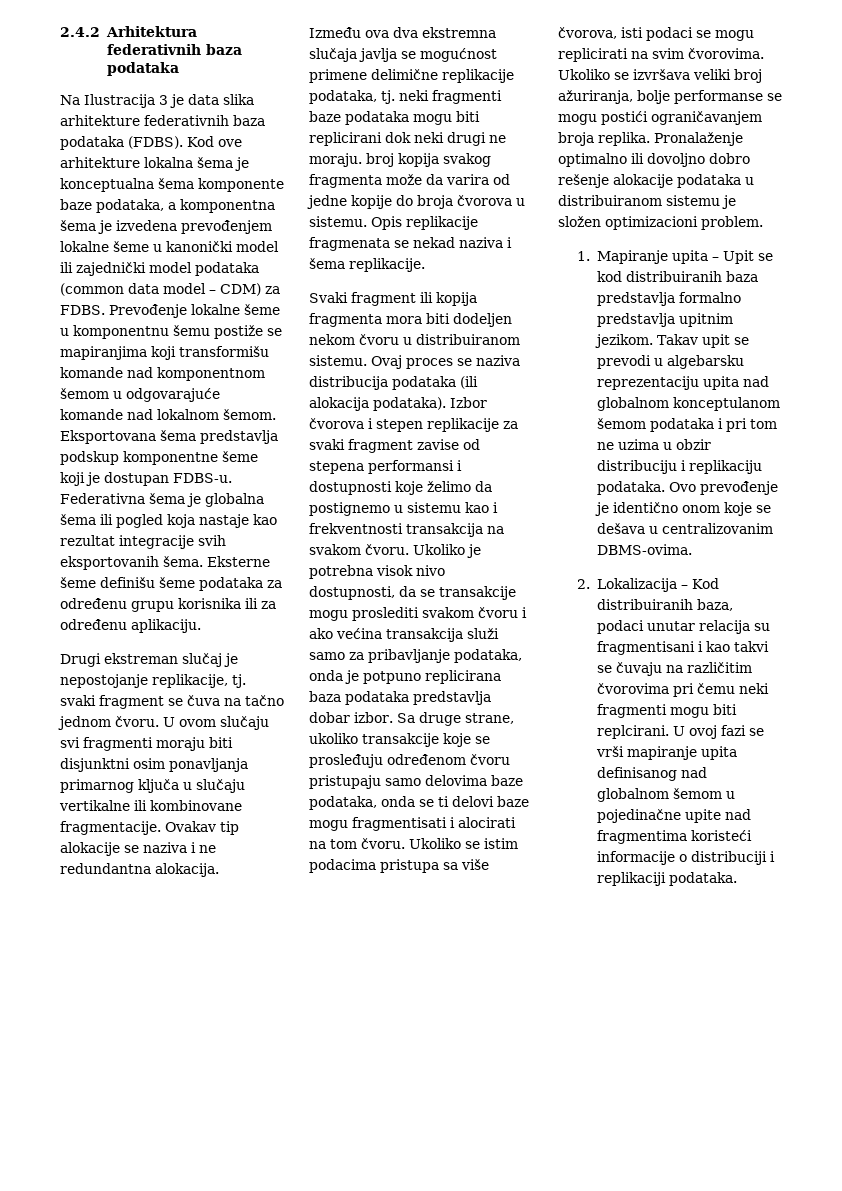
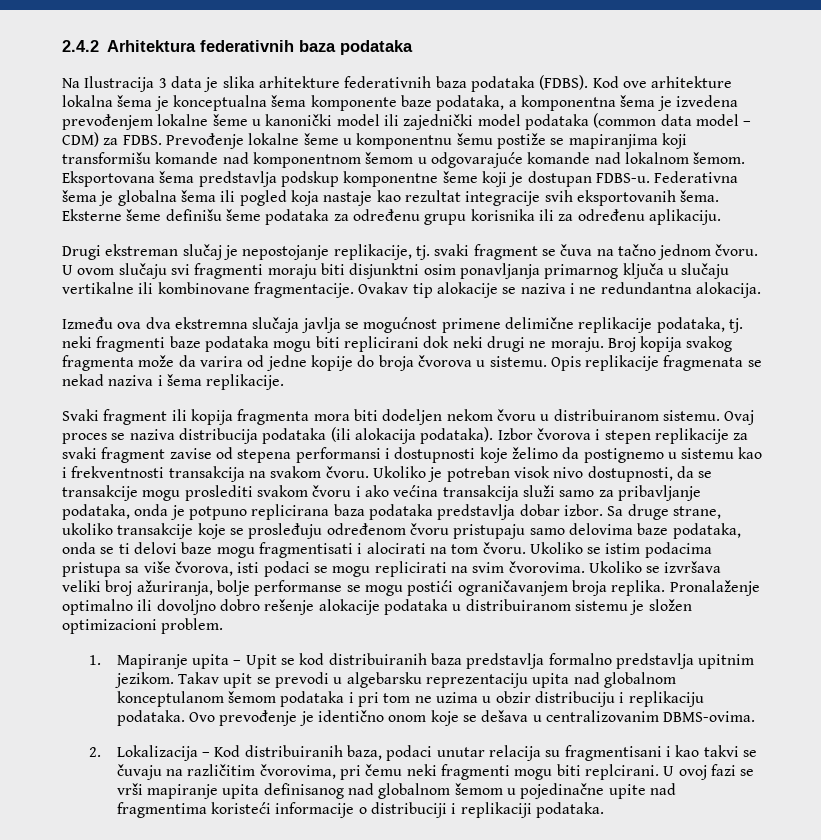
[170,94,219,108] je data -> [170,76,219,92] data je
[366,153,394,167] broj -> [607,337,636,352] Broj
[309,565,373,579] potrebna -> [446,466,510,482] potreban
[596,683,669,694] čvorovima -> [259,764,336,779] čvorovima,

